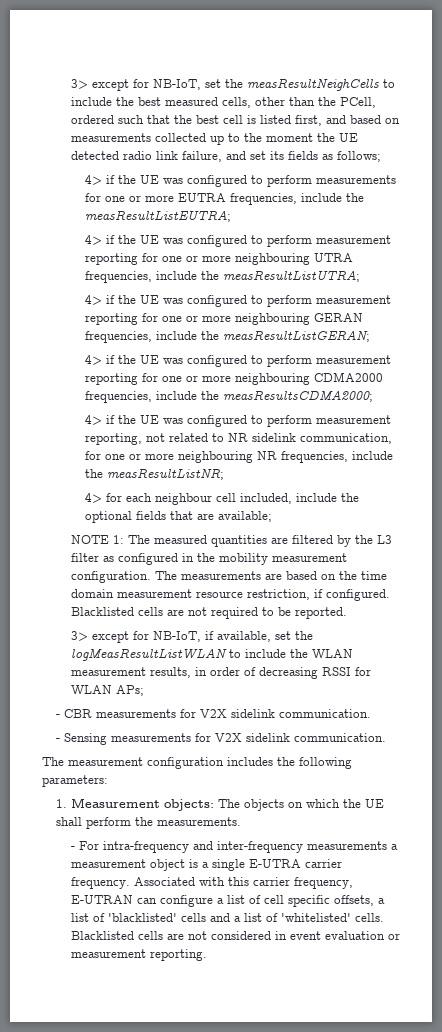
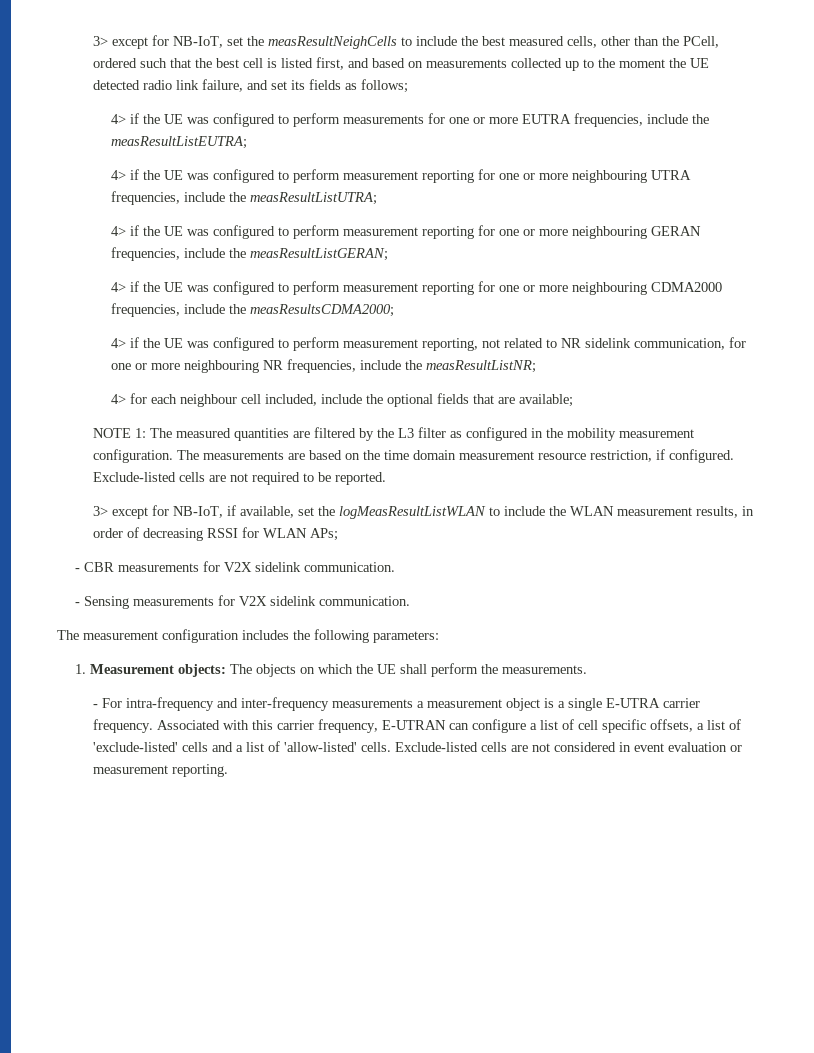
[70,607,134,616] Blacklisted -> [93,472,177,482] Exclude-listed
[107,913,177,922] 'blacklisted' -> [93,742,179,752] 'exclude-listed'
[280,913,384,922] [70,931,134,940] 'whitelisted' cells. Blacklisted -> [284,742,479,752] 'allow-listed' cells. Exclude-listed

